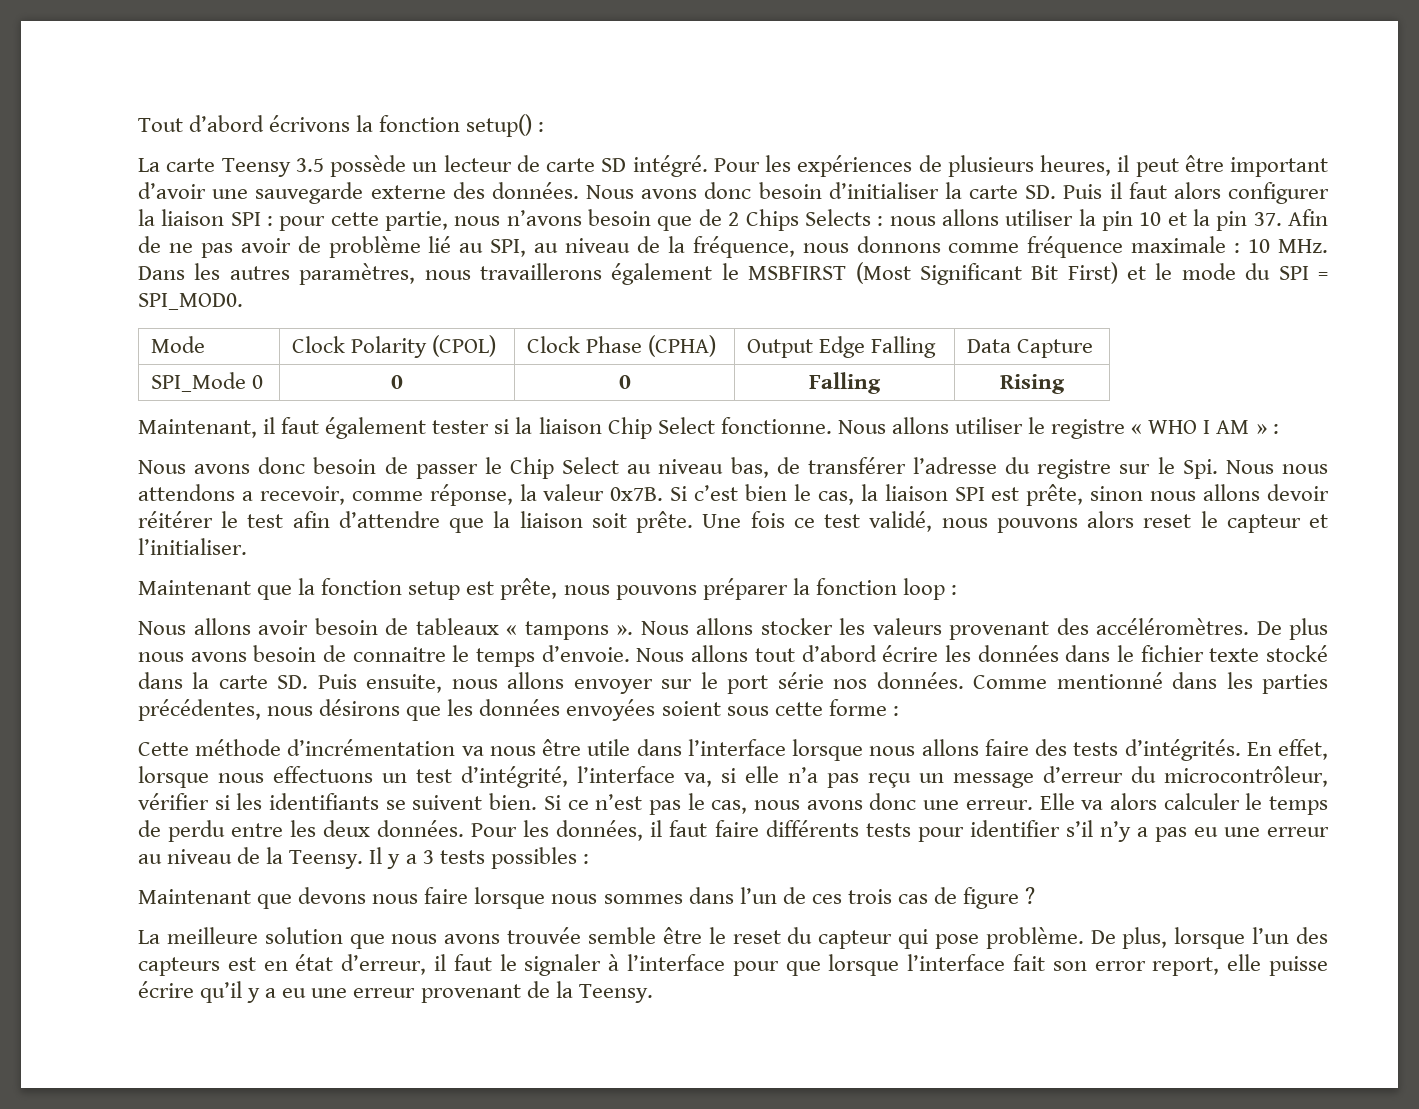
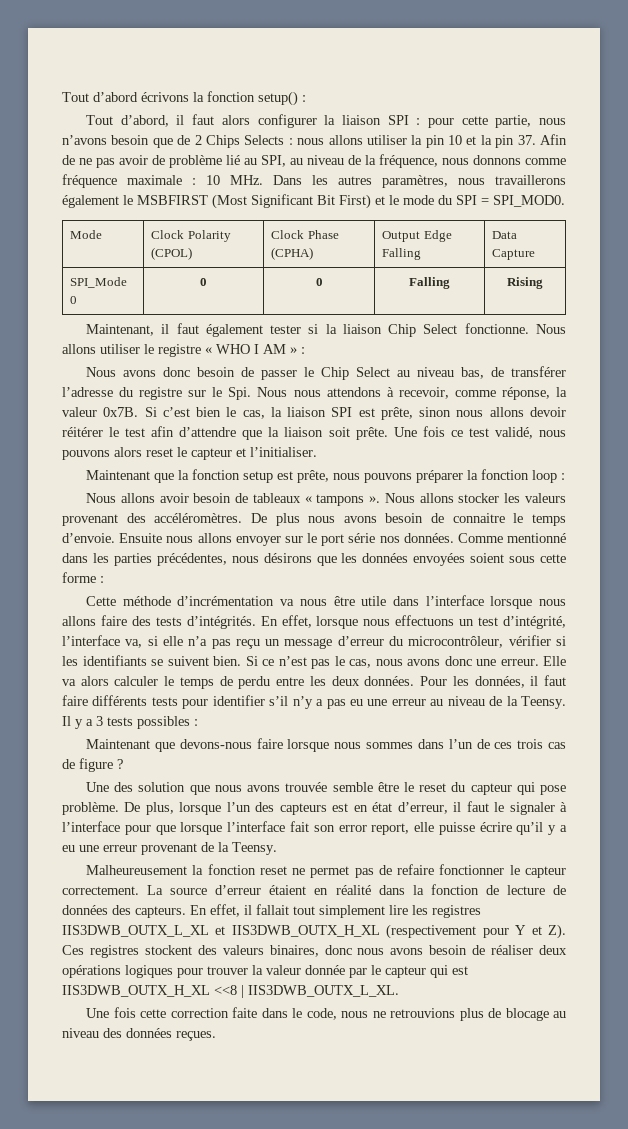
[138,155,1328,177] [138,182,1103,204] La carte Teensy 3.5 possède un lecteur de carte SD intégré. Pour les expériences de plusieurs heures, il peut être important d’avoir une sauvegarde externe des données. Nous avons donc besoin d’initialiser la carte SD. Puis -> [86,115,169,127] Tout d’abord,
[241,491,253,501] a -> [386,387,394,397] à
[636,645,1329,662] [138,672,443,693] Nous allons tout d’abord écrire les données dans le fichier texte stocké dans la carte SD. Puis ensuite, -> [119,533,163,543] Ensuite
[298,887,419,904] devons nous -> [179,739,252,749] devons-nous
[138,927,258,944] La meilleure -> [86,782,134,792] Une des
(653, 993) none -> [86,864,566,878] [62,884,566,895] [62,904,481,918] [62,924,566,939] [62,945,568,958] [62,965,468,978] [62,985,399,998] [86,1007,566,1021] [62,1028,216,1041] // Malheureusement la fonction reset ne permet pas de refaire fonctionner le capteur correctement. La source d’erreur étaient en réalité dans la fonction de lecture de données des capteurs. En effet, il fallait tout simplement lire les registres IIS3DWB_OUTX_L_XL et IIS3DWB_OUTX_H_XL (respectivement pour Y et Z). Ces registres stockent des valeurs binaires, donc nous avons besoin de réaliser deux opérations logiques pour trouver la valeur donnée par le capteur qui est IIS3DWB_OUTX_H_XL <<8 | IIS3DWB_OUTX_L_XL. // Une fois cette correction faite dans le code, nous ne retrouvions plus de blocage au niveau des données reçues.

